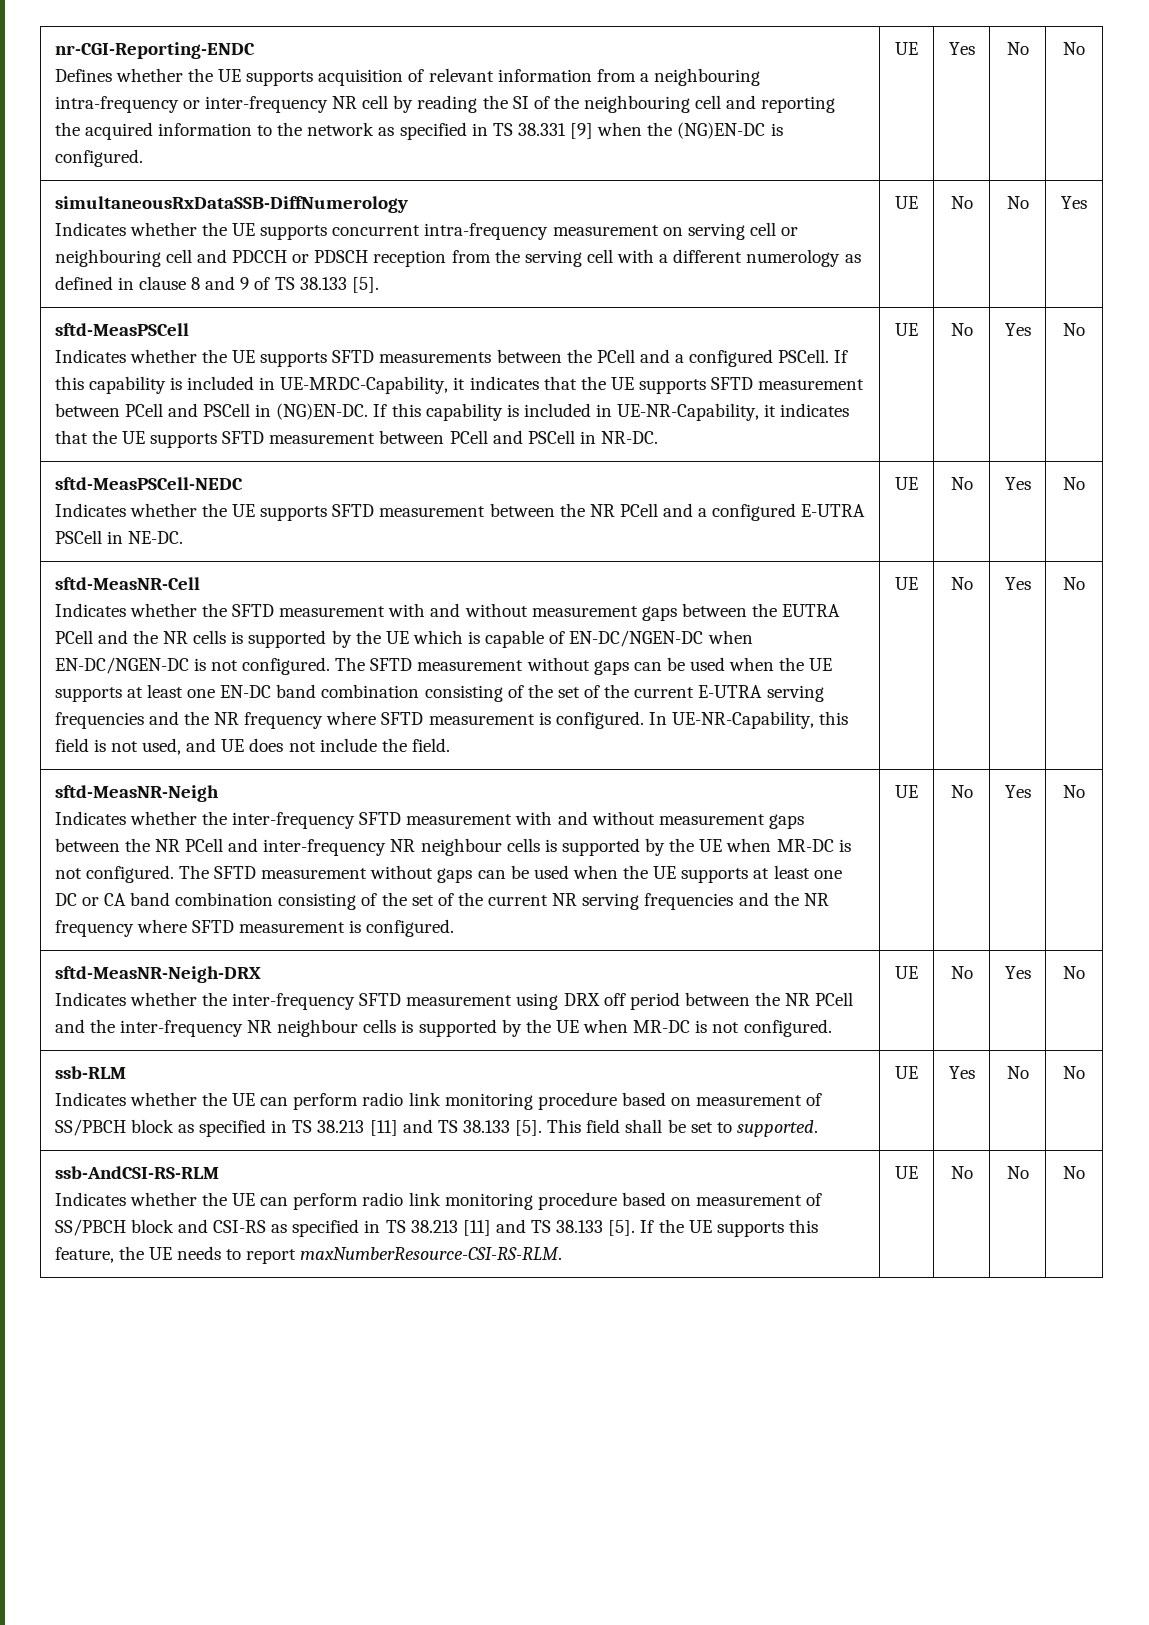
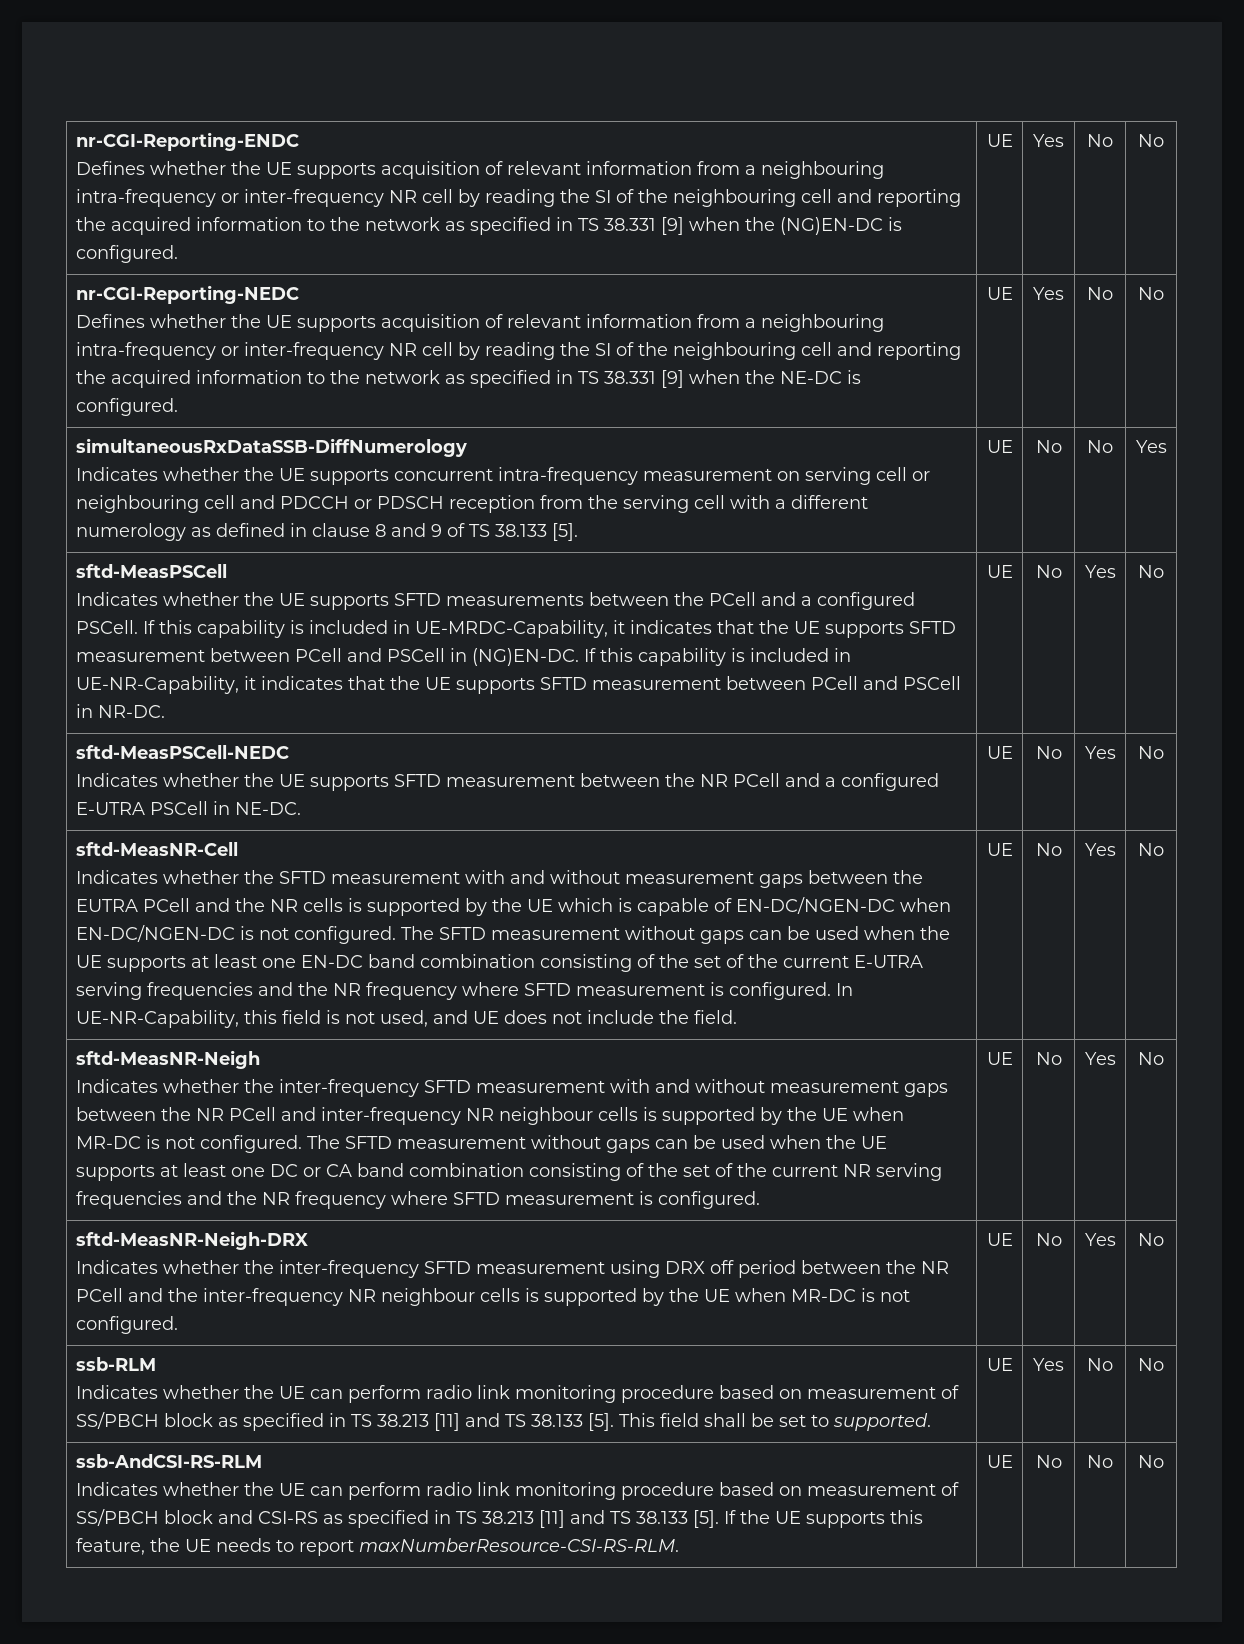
(1085, 48) none -> [75,285,299,304] [75,314,884,332] [75,342,961,360] [75,370,861,388] [75,398,178,416] [986,287,1013,300] [1033,287,1064,300] [1087,287,1113,300] [1138,287,1164,300] // nr-CGI-Reporting-NEDC // Defines whether the UE supports acquisition of relevant information from a neighbouring intra-frequency or inter-frequency NR cell by reading the SI of the neighbouring cell and reporting the acquired information to the network as specified in TS 38.331 [9] when the NE-DC is configured. | UE | Yes | No | No

